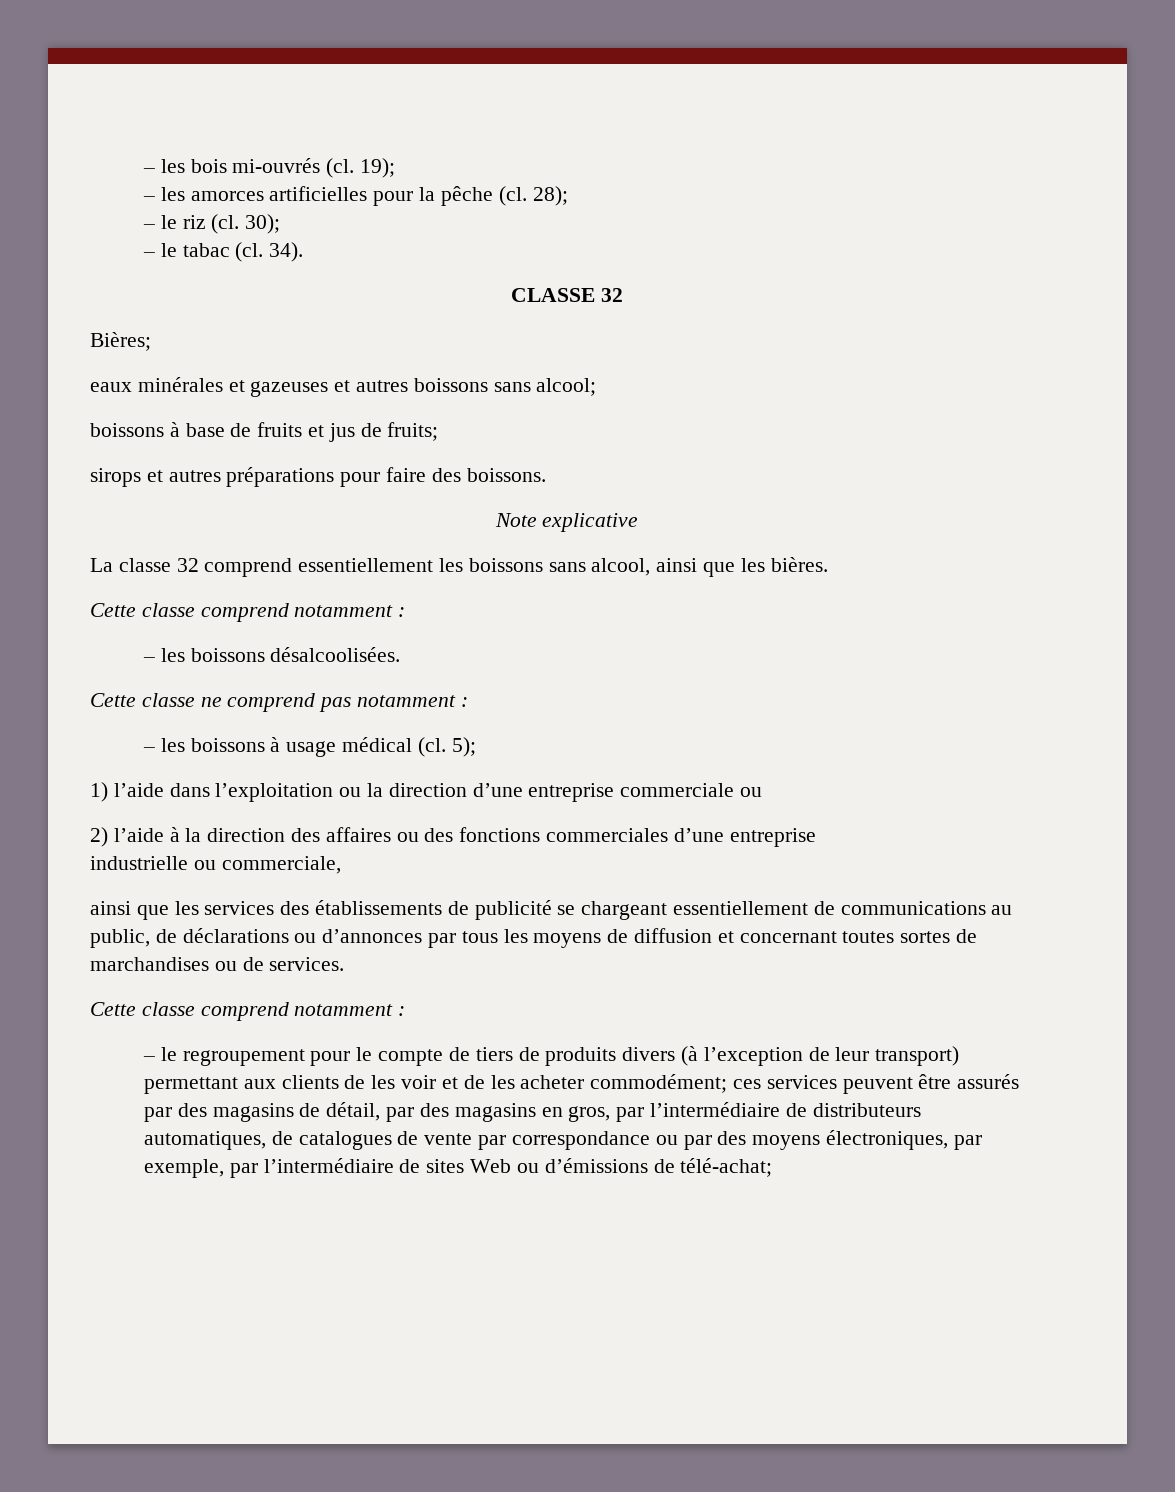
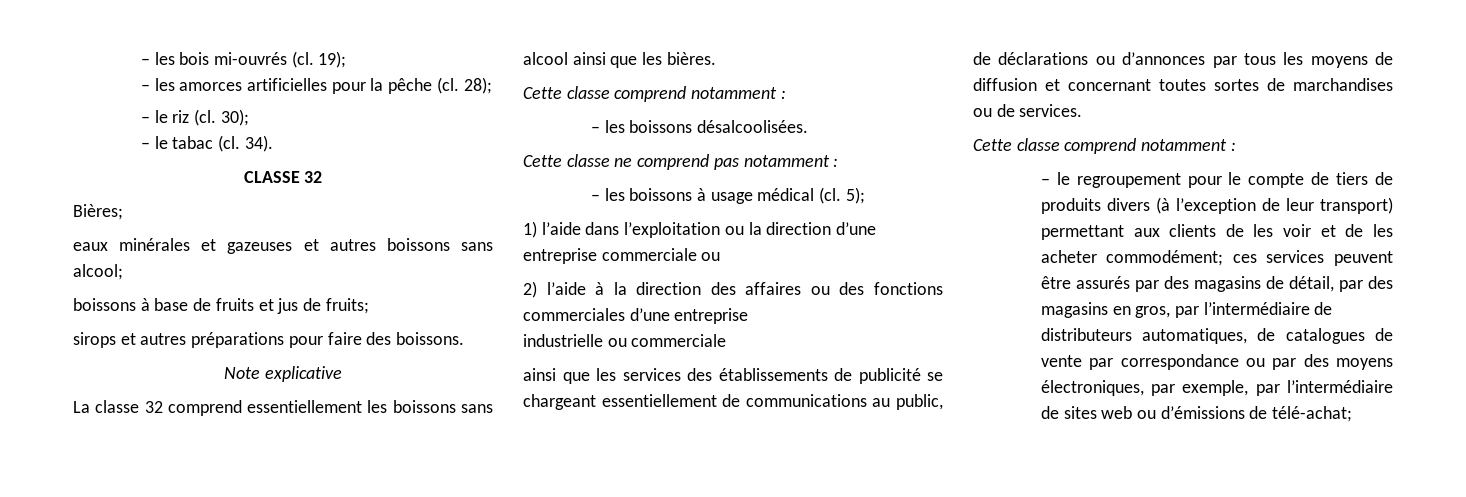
[591,558,651,576] alcool, -> [523,52,568,65] alcool
[221,856,341,874] commerciale, -> [631,334,727,347] commerciale
[470,1159,512,1173] Web -> [1101,406,1133,419] web

